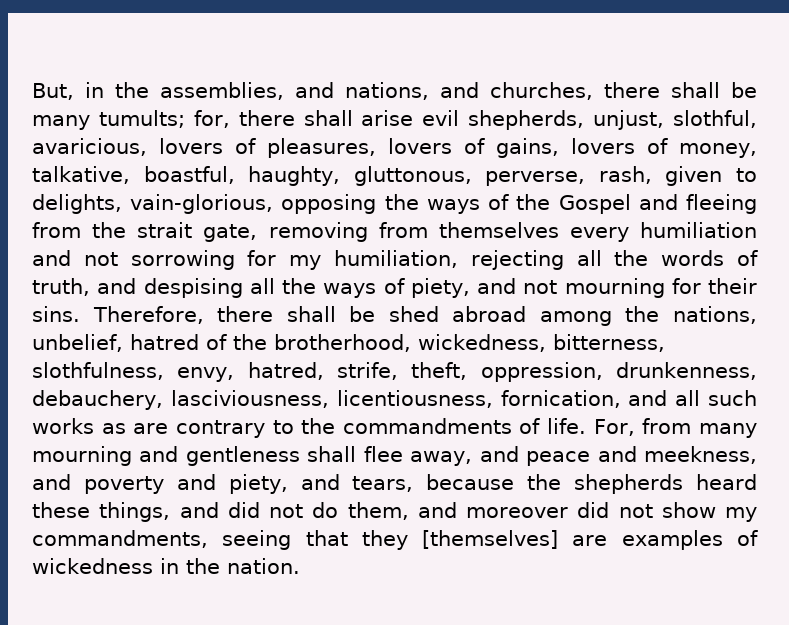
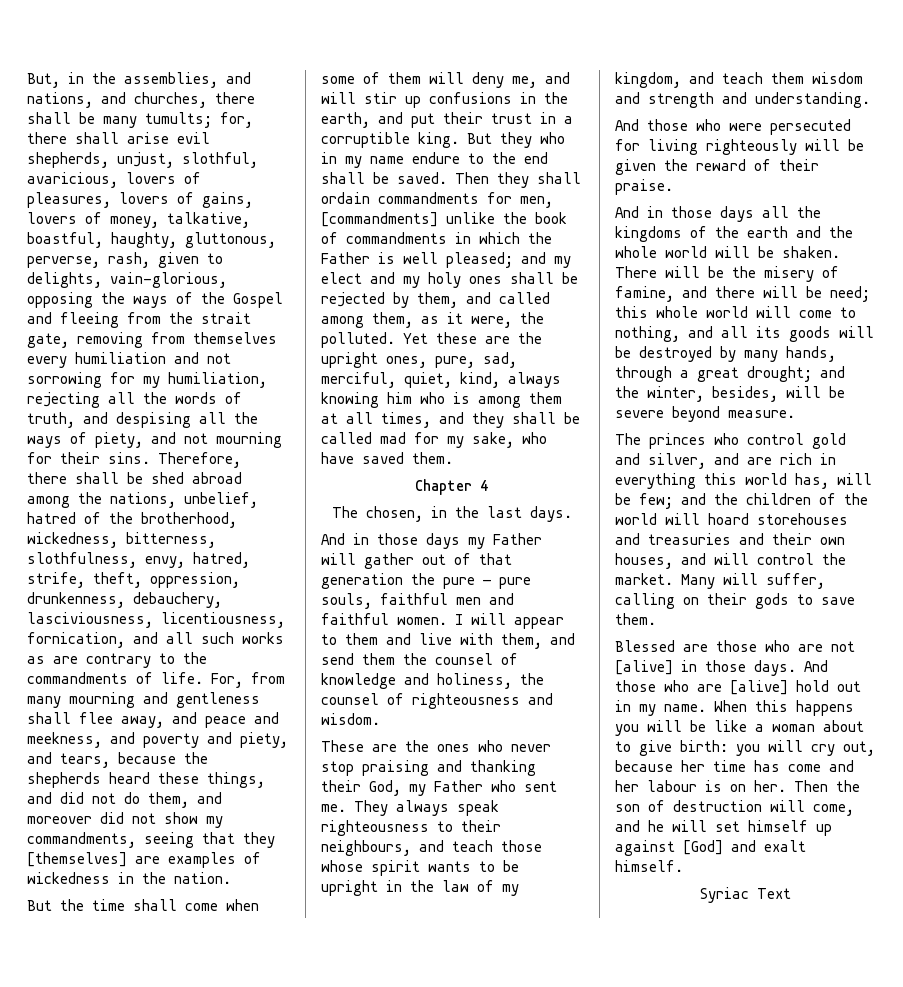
(300, 566) none -> [27,899,259,911] [321,72,570,88] [321,92,568,108] [321,112,573,128] [321,132,565,148] [321,152,548,168] [321,172,581,188] [321,192,553,208] [321,212,567,227] [321,232,552,244] [321,252,571,268] [321,272,578,288] [321,292,550,308] [321,312,544,328] [321,332,542,348] [321,352,517,368] [321,372,561,388] [321,392,562,408] [321,412,580,428] [321,432,547,448] [321,452,453,464] [415,479,488,495] [331,506,572,522] [321,533,542,549] [321,553,512,569] [321,573,531,589] [321,593,514,609] [321,613,564,629] [321,633,575,649] [321,653,518,665] [321,673,544,689] [321,693,553,709] [321,713,380,725] [321,740,551,752] [321,760,536,776] [321,780,557,796] [321,800,499,816] [321,820,501,836] [321,840,542,856] [321,860,519,876] [321,880,519,896] [615,72,863,88] [615,92,870,108] [615,119,851,135] [615,139,864,155] [615,159,819,175] [615,179,673,195] [615,206,821,222] [615,226,853,242] [615,246,840,258] [615,266,839,282] [615,286,870,302] [615,306,856,318] [615,326,874,342] [615,346,836,362] [615,366,845,382] [615,386,845,402] [615,406,795,422] [615,433,846,449] [615,453,836,469] [615,473,872,489] [615,493,868,509] [615,513,848,525] [615,533,845,545] [615,553,846,569] [615,573,825,589] [615,593,855,609] [615,613,656,625] [615,640,855,652] [615,660,828,676] [615,680,861,695] [615,700,854,716] [615,720,864,736] [615,740,875,756] [615,760,854,772] [615,780,860,792] [615,800,854,816] [615,820,832,836] [615,840,806,856] [615,860,683,872] [700,887,791,903] // But the time shall come when some of them will deny me, and will stir up confusions in the earth, and put their trust in a corruptible king. But they who in my name endure to the end shall be saved. Then they shall ordain commandments for men, [commandments] unlike the book of commandments in which the Father is well pleased; and my elect and my holy ones shall be rejected by them, and called among them, as it were, the polluted. Yet these are the upright ones, pure, sad, merciful, quiet, kind, always knowing him who is among them at all times, and they shall be called mad for my sake, who have saved them. // Chapter 4 // The chosen, in the last days. // And in those days my Father will gather out of that generation the pure — pure souls, faithful men and faithful women. I will appear to them and live with them, and send them the counsel of knowledge and holiness, the counsel of righteousness and wisdom. // These are the ones who never stop praising and thanking their God, my Father who sent me. They always speak righteousness to their neighbours, and teach those whose spirit wants to be upright in the law of my kingdom, and teach them wisdom and strength and understanding. // And those who were persecuted for living righteously will be given the reward of their praise. // And in those days all the kingdoms of the earth and the whole world will be shaken. There will be the misery of famine, and there will be need; this whole world will come to nothing, and all its goods will be destroyed by many hands, through a great drought; and the winter, besides, will be severe beyond measure. // The princes who control gold and silver, and are rich in everything this world has, will be few; and the children of the world will hoard storehouses and treasuries and their own houses, and will control the market. Many will suffer, calling on their gods to save them. // Blessed are those who are not [alive] in those days. And those who are [alive] hold out in my name. When this happens you will be like a woman about to give birth: you will cry out, because her time has come and her labour is on her. Then the son of destruction will come, and he will set himself up against [God] and exalt himself. // Syriac Text

